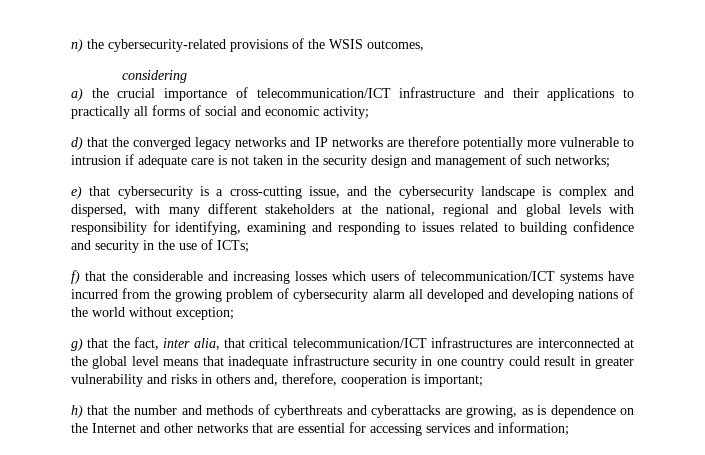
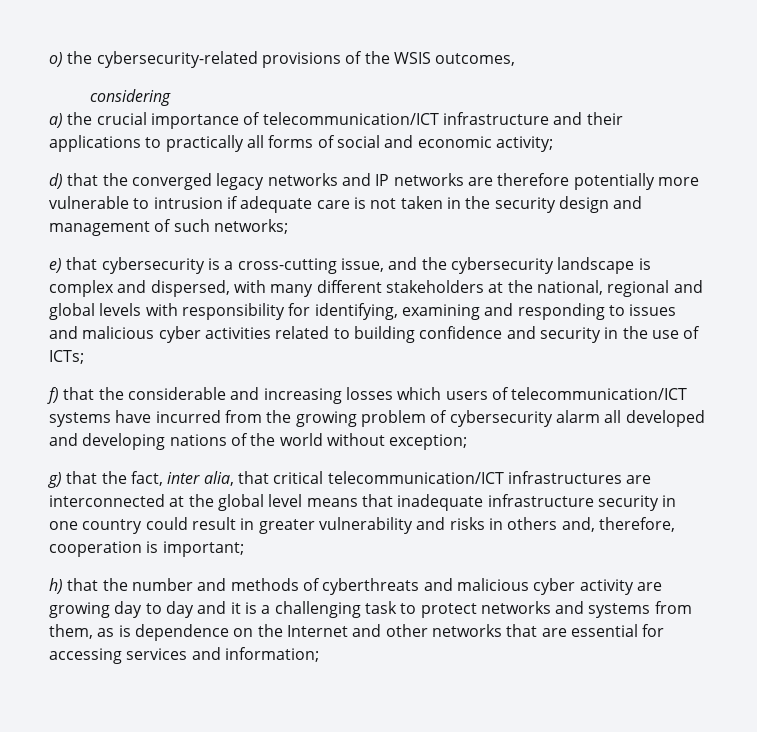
[71,39,83,52] n) -> [49,52,63,67] o)
(455, 227) none -> [49,326,271,343] and malicious cyber activities
[371,405,518,418] cyberattacks are growing, -> [456,578,662,595] [49,601,692,618] [49,624,93,639] malicious cyber activity are growing day to day and it is a challenging task to protect networks and systems from them,

